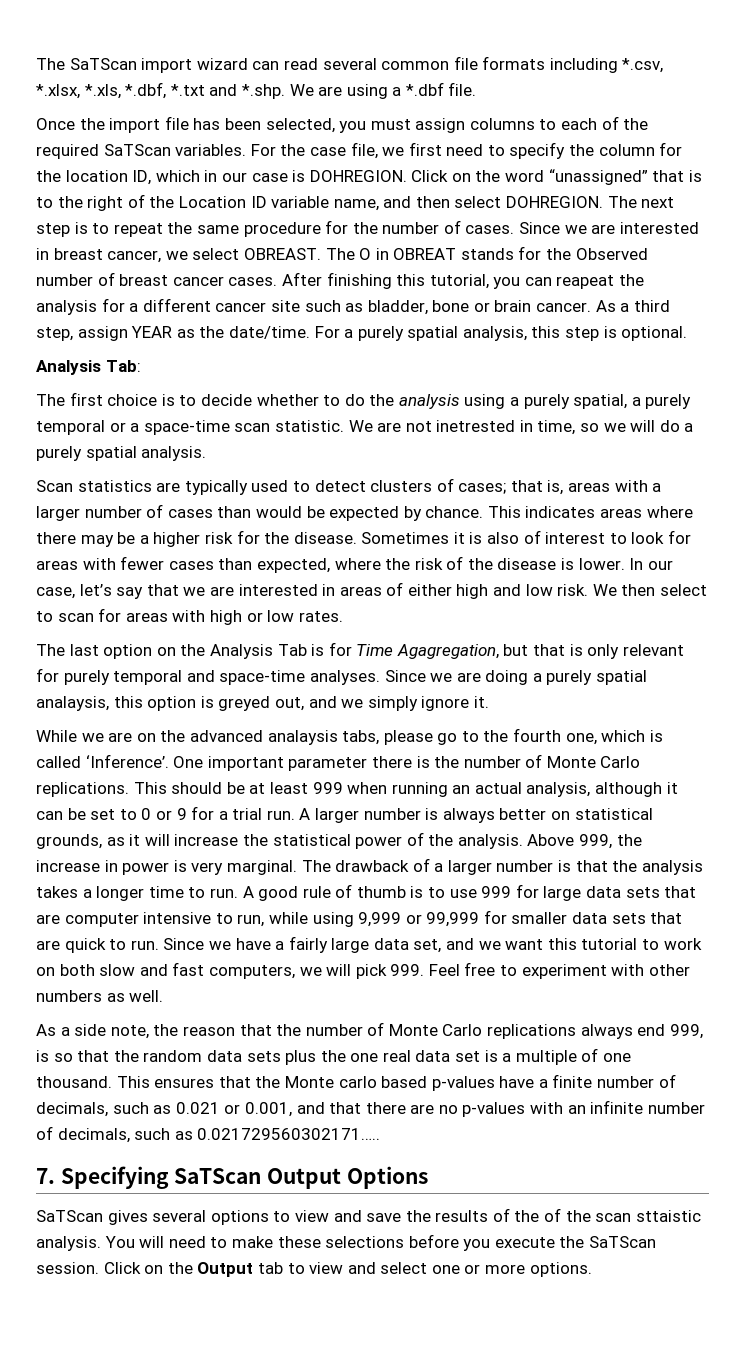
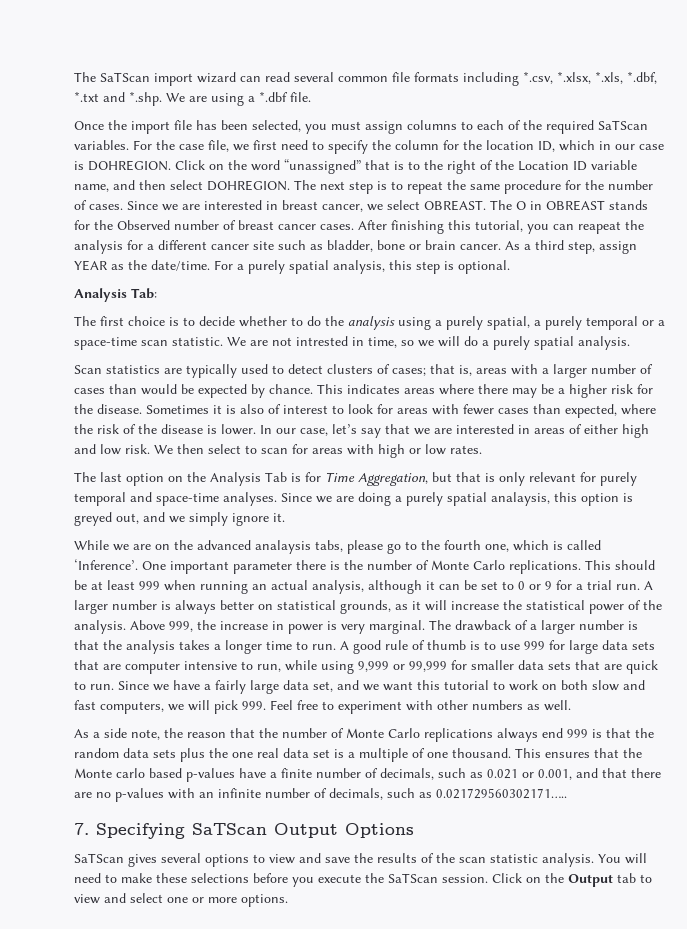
[393,248,457,260] OBREAT -> [546,200,605,211] OBREAST
[436,420,516,432] inetrested -> [296,336,348,346] intrested
[396,644,499,659] Agagregation, -> [358,473,428,486] Aggregation,
[669,1024,703,1039] [36,1050,73,1062] 999, is so -> [567,729,602,738] 999 is
[544,1208,701,1222] of the scan sttaistic -> [459,854,538,863] scan statistic

